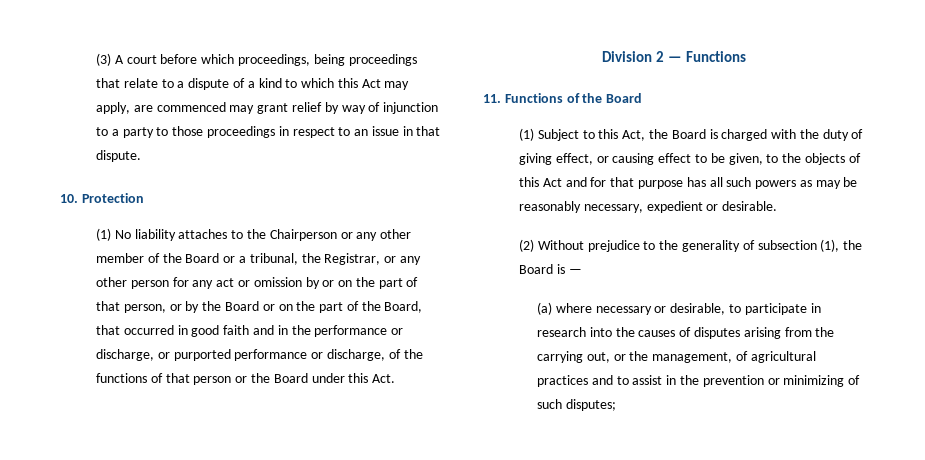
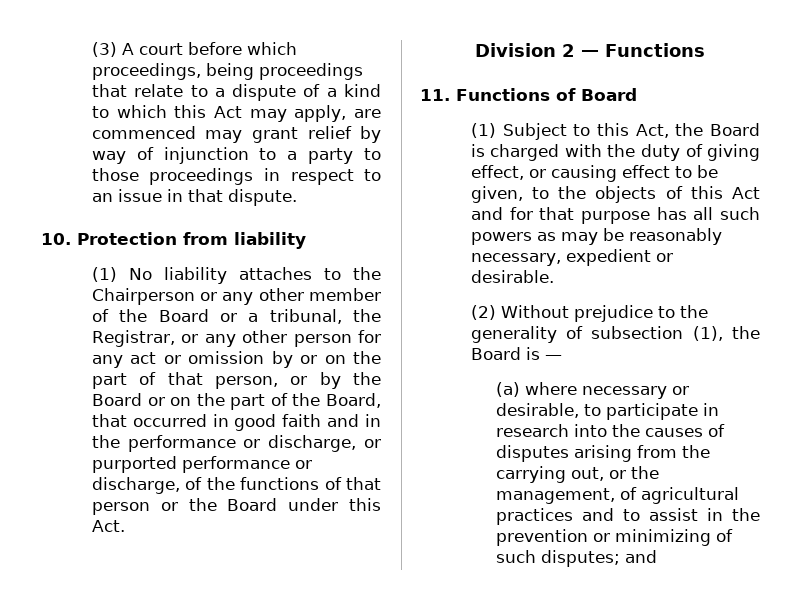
(144, 198) none -> [183,232,306,249] from liability
[582,93,603,103] the -> (576, 94) none
(616, 405) none -> [625,550,658,563] and

